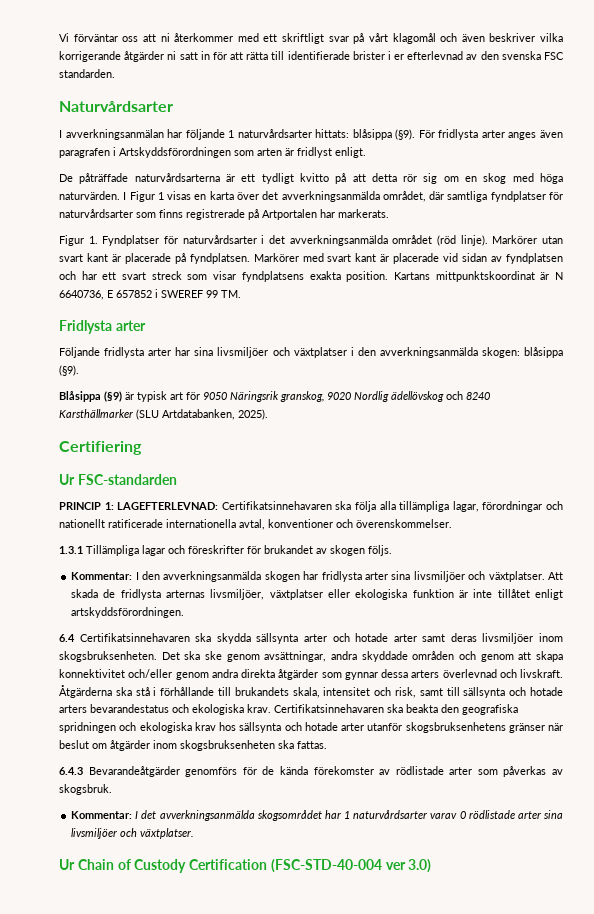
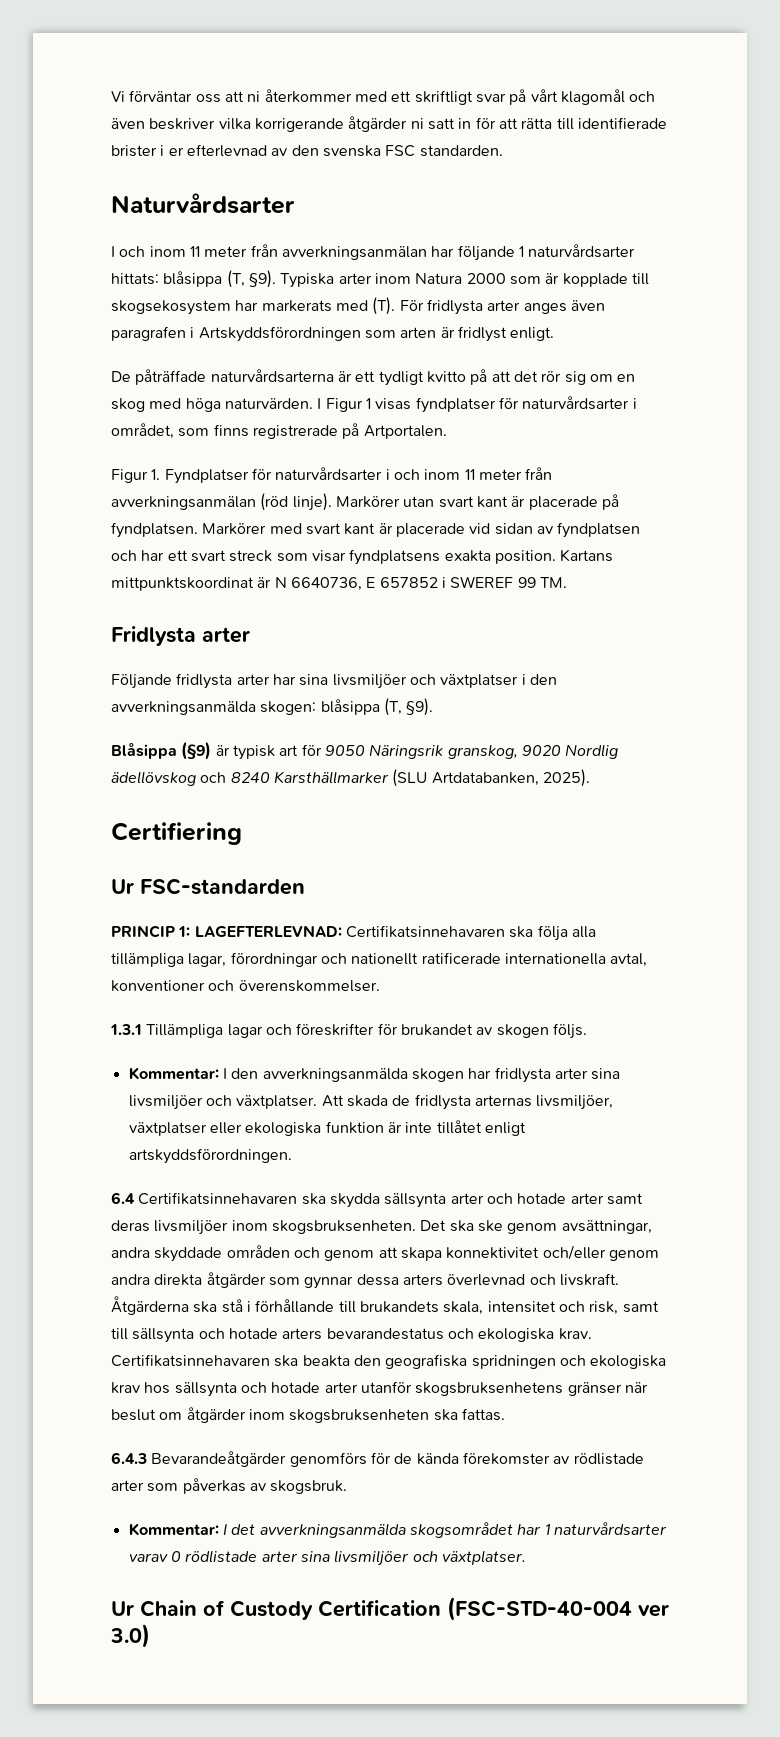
(62, 134) none -> [119,244,278,257] och inom 11 meter från
[395,129,416,140] (§9). -> [226,270,649,288] [111,297,396,315] (T, §9). Typiska arter inom Natura 2000 som är kopplade till skogsekosystem har markerats med (T).
[371,173,397,182] detta -> [513,371,538,382] det
[194,191,488,202] en karta över det avverkningsanmälda området, där samtliga -> (412, 404) none
(133, 213) none -> [632,398,637,409] [111,423,174,439] i området,
[262,209,389,220] Artportalen har markerats. -> [363,425,447,439] Artportalen.
[269,235,433,246] det avverkningsanmälda området -> [393,467,553,480] [111,496,256,510] och inom 11 meter från avverkningsanmälan
[59,365,79,376] (§9). -> [383,698,434,716] (T, §9).

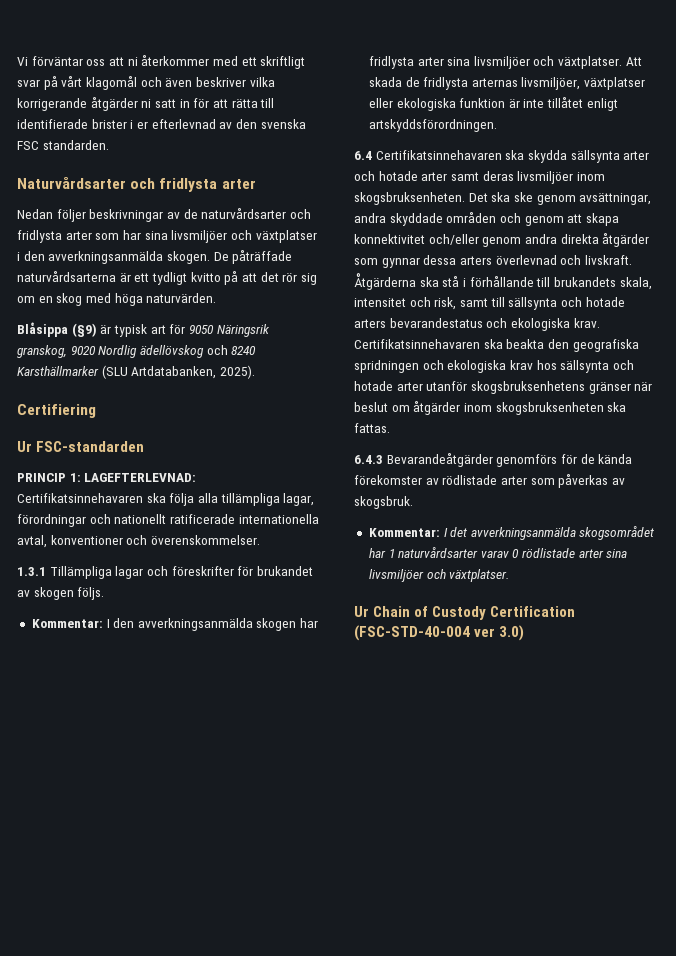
[111,244,636,261] [111,270,649,288] [111,297,605,315] [111,326,555,342] // I och inom 11 meter från avverkningsanmälan har följande 1 naturvårdsarter hittats: blåsippa (T, §9). Typiska arter inom Natura 2000 som är kopplade till skogsekosystem har markerats med (T). För fridlysta arter anges även paragrafen i Artskyddsförordningen som arten är fridlyst enligt. // -> [130,178,256,192] [17,208,311,222] [17,230,317,243] [17,251,210,264] och fridlysta arter // Nedan följer beskrivningar av de naturvårdsarter och fridlysta arter som har sina livsmiljöer och växtplatser i den avverkningsanmälda skogen.
[317,396,637,413] [111,423,447,439] [111,467,553,484] [111,493,619,511] [111,522,641,538] [111,549,614,565] [111,576,567,591] [111,626,250,646] [111,673,557,689] [111,698,434,716] I Figur 1 visas fyndplatser för naturvårdsarter i området, som finns registrerade på Artportalen. // Figur 1. Fyndplatser för naturvårdsarter i och inom 11 meter från avverkningsanmälan (röd linje). Markörer utan svart kant är placerade på fyndplatsen. Markörer med svart kant är placerade vid sidan av fyndplatsen och har ett svart streck som visar fyndplatsens exakta position. Kartans mittpunktskoordinat är N 6640736, E 657852 i SWEREF 99 TM. // Fridlysta arter // Följande fridlysta arter har sina livsmiljöer och växtplatser i den avverkningsanmälda skogen: blåsippa (T, §9). -> (217, 298) none

